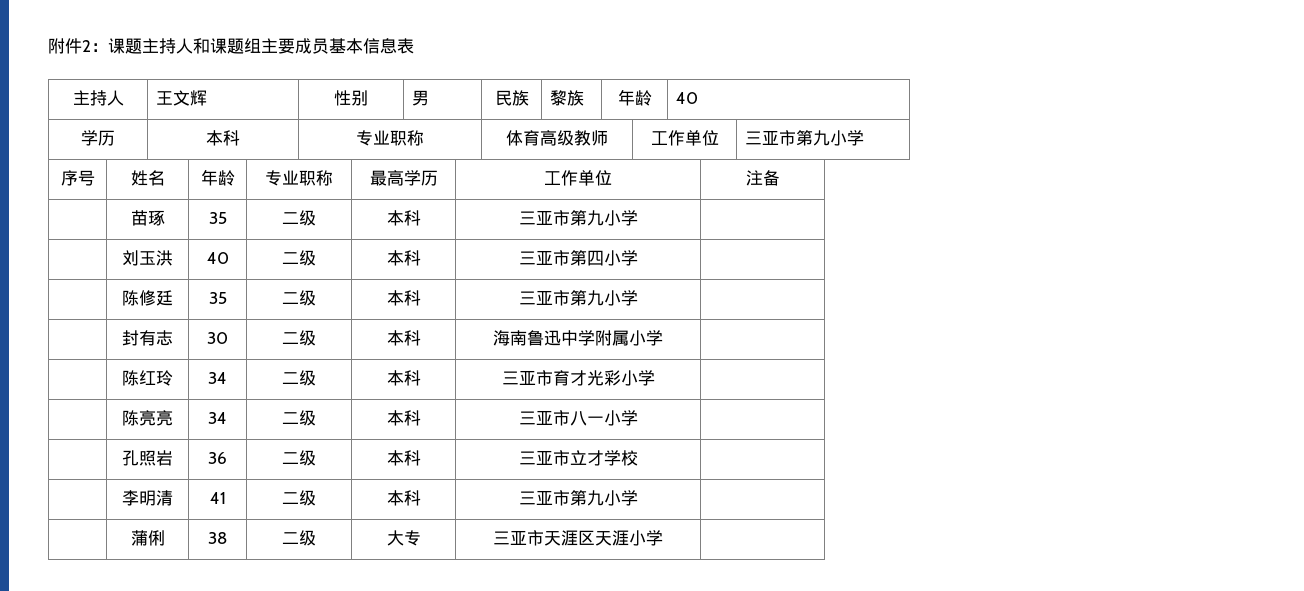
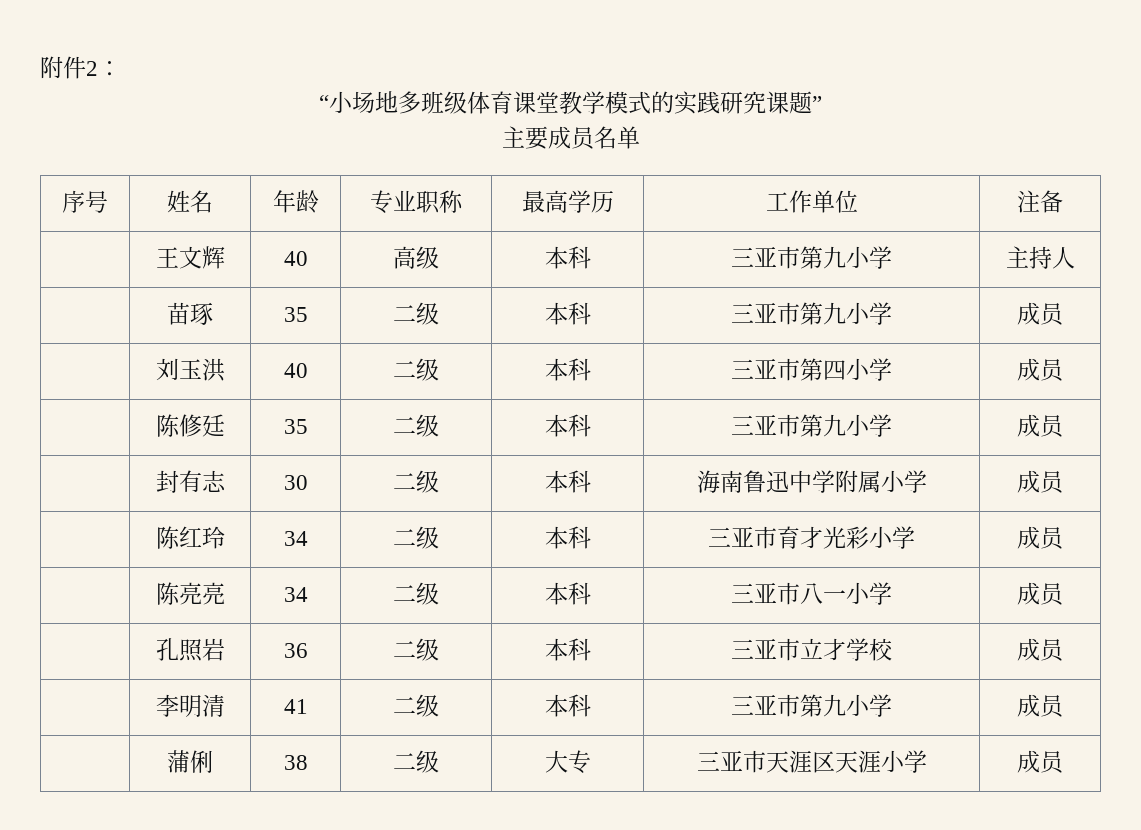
[108,38,414,54] [72,90,124,106] [155,90,207,106] [334,90,368,106] [411,90,429,106] [494,90,529,106] [549,90,584,106] [617,89,652,106] [675,92,698,104] [81,130,115,146] [206,130,240,146] [356,130,424,146] [506,130,608,146] [650,130,719,146] [744,130,864,146] 课题主持人和课题组主要成员基本信息表 // 主持人 | 王文辉 | 性别 | 男 | 民族 | 黎族 | 年龄 | 40 // 学历 | 本科 | 专业职称 | 体育高级教师 | 工作单位 | 三亚市第九小学 -> [319,91,822,115] [501,126,640,150] // “小场地多班级体育课堂教学模式的实践研究课题” // 主要成员名单
(780, 178) none -> [155,246,225,269] [283,251,308,266] [393,246,439,269] [544,246,591,269] [731,246,892,269] [1005,246,1075,269] // | 王文辉 | 40 | 高级 | 本科 | 三亚市第九小学 | 主持人
(638, 218) none -> [1017,302,1065,326] 成员
(638, 258) none -> [1017,358,1065,382] 成员
(638, 298) none -> [1017,414,1065,438] 成员
(663, 338) none -> [1017,470,1065,494] 成员
(655, 378) none -> [1017,526,1065,550] 成员
(638, 418) none -> [1017,582,1065,606] 成员
(638, 458) none -> [1017,638,1065,662] 成员
(638, 498) none -> [1017,694,1065,718] 成员
(663, 538) none -> [1017,750,1065,774] 成员

